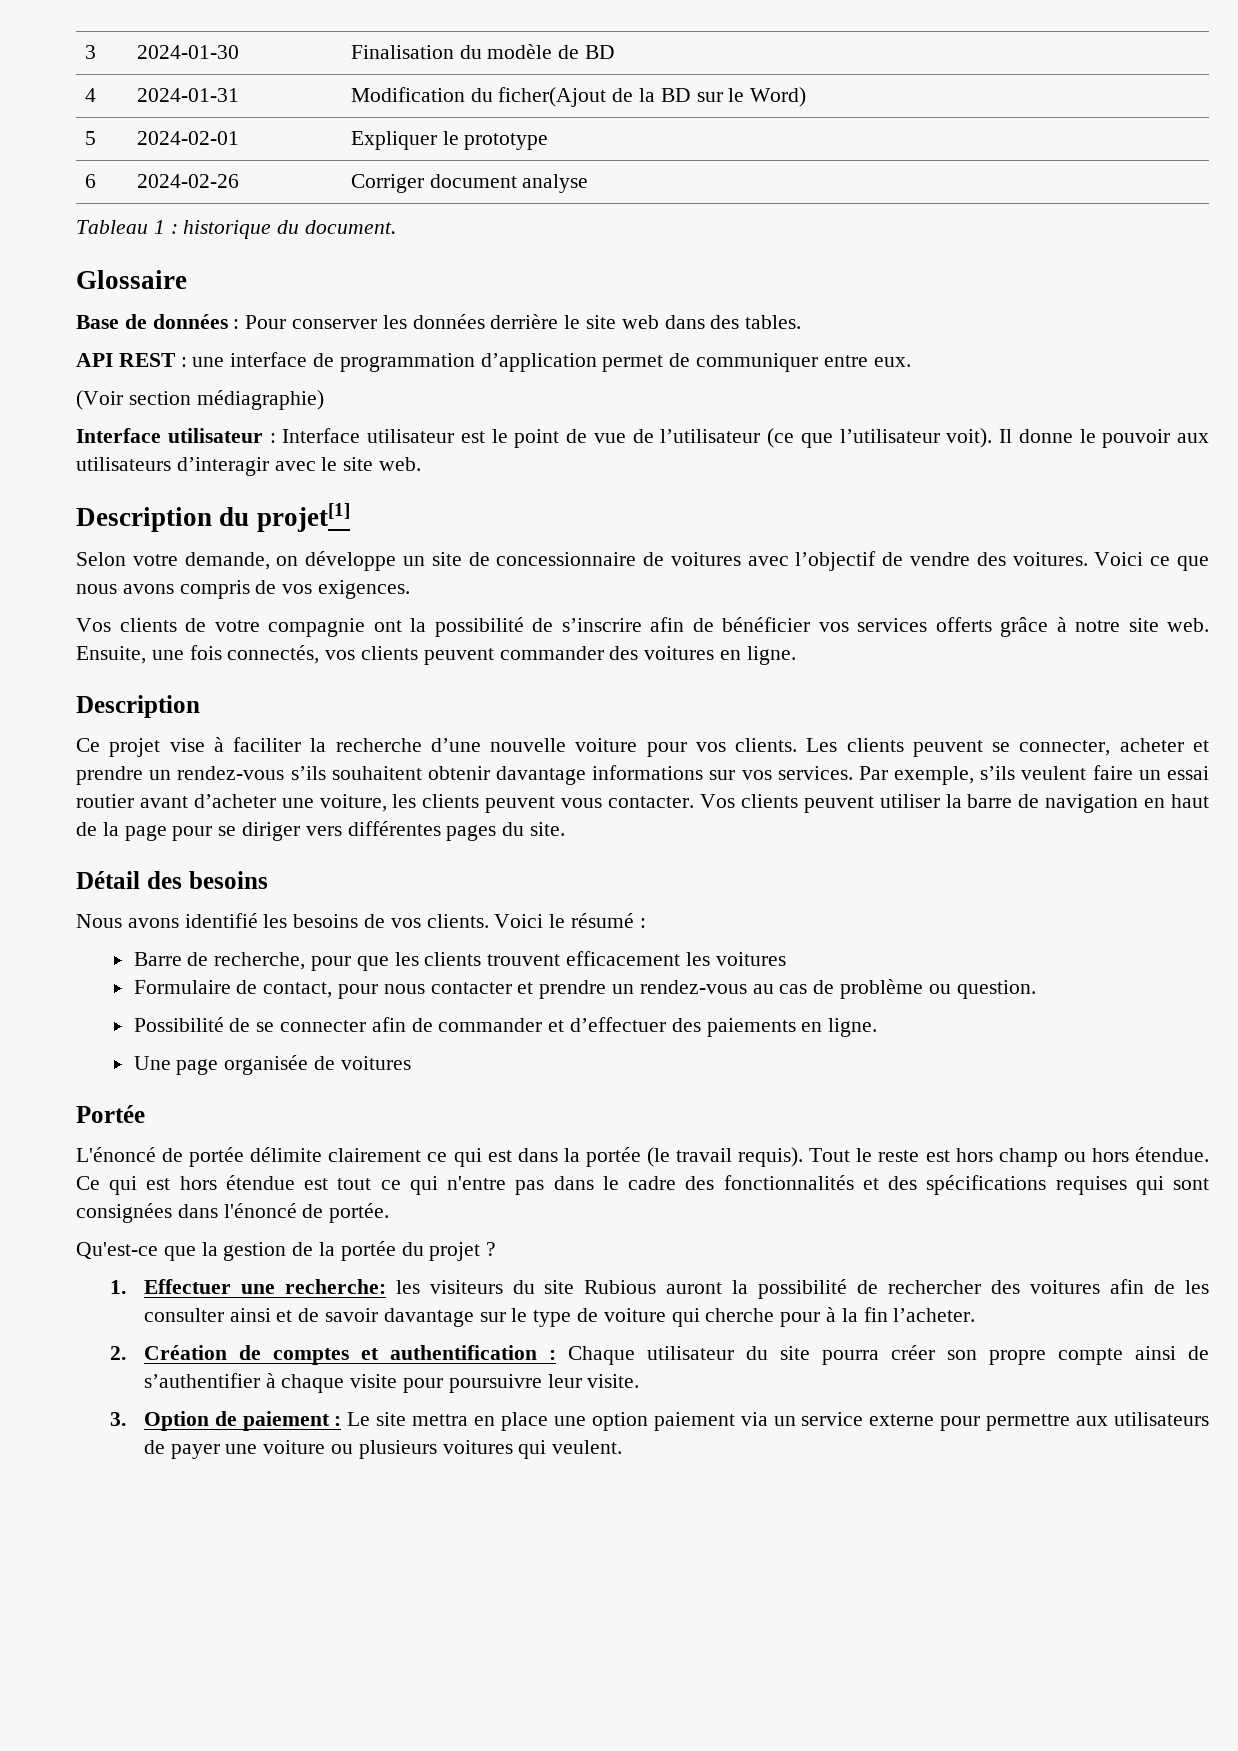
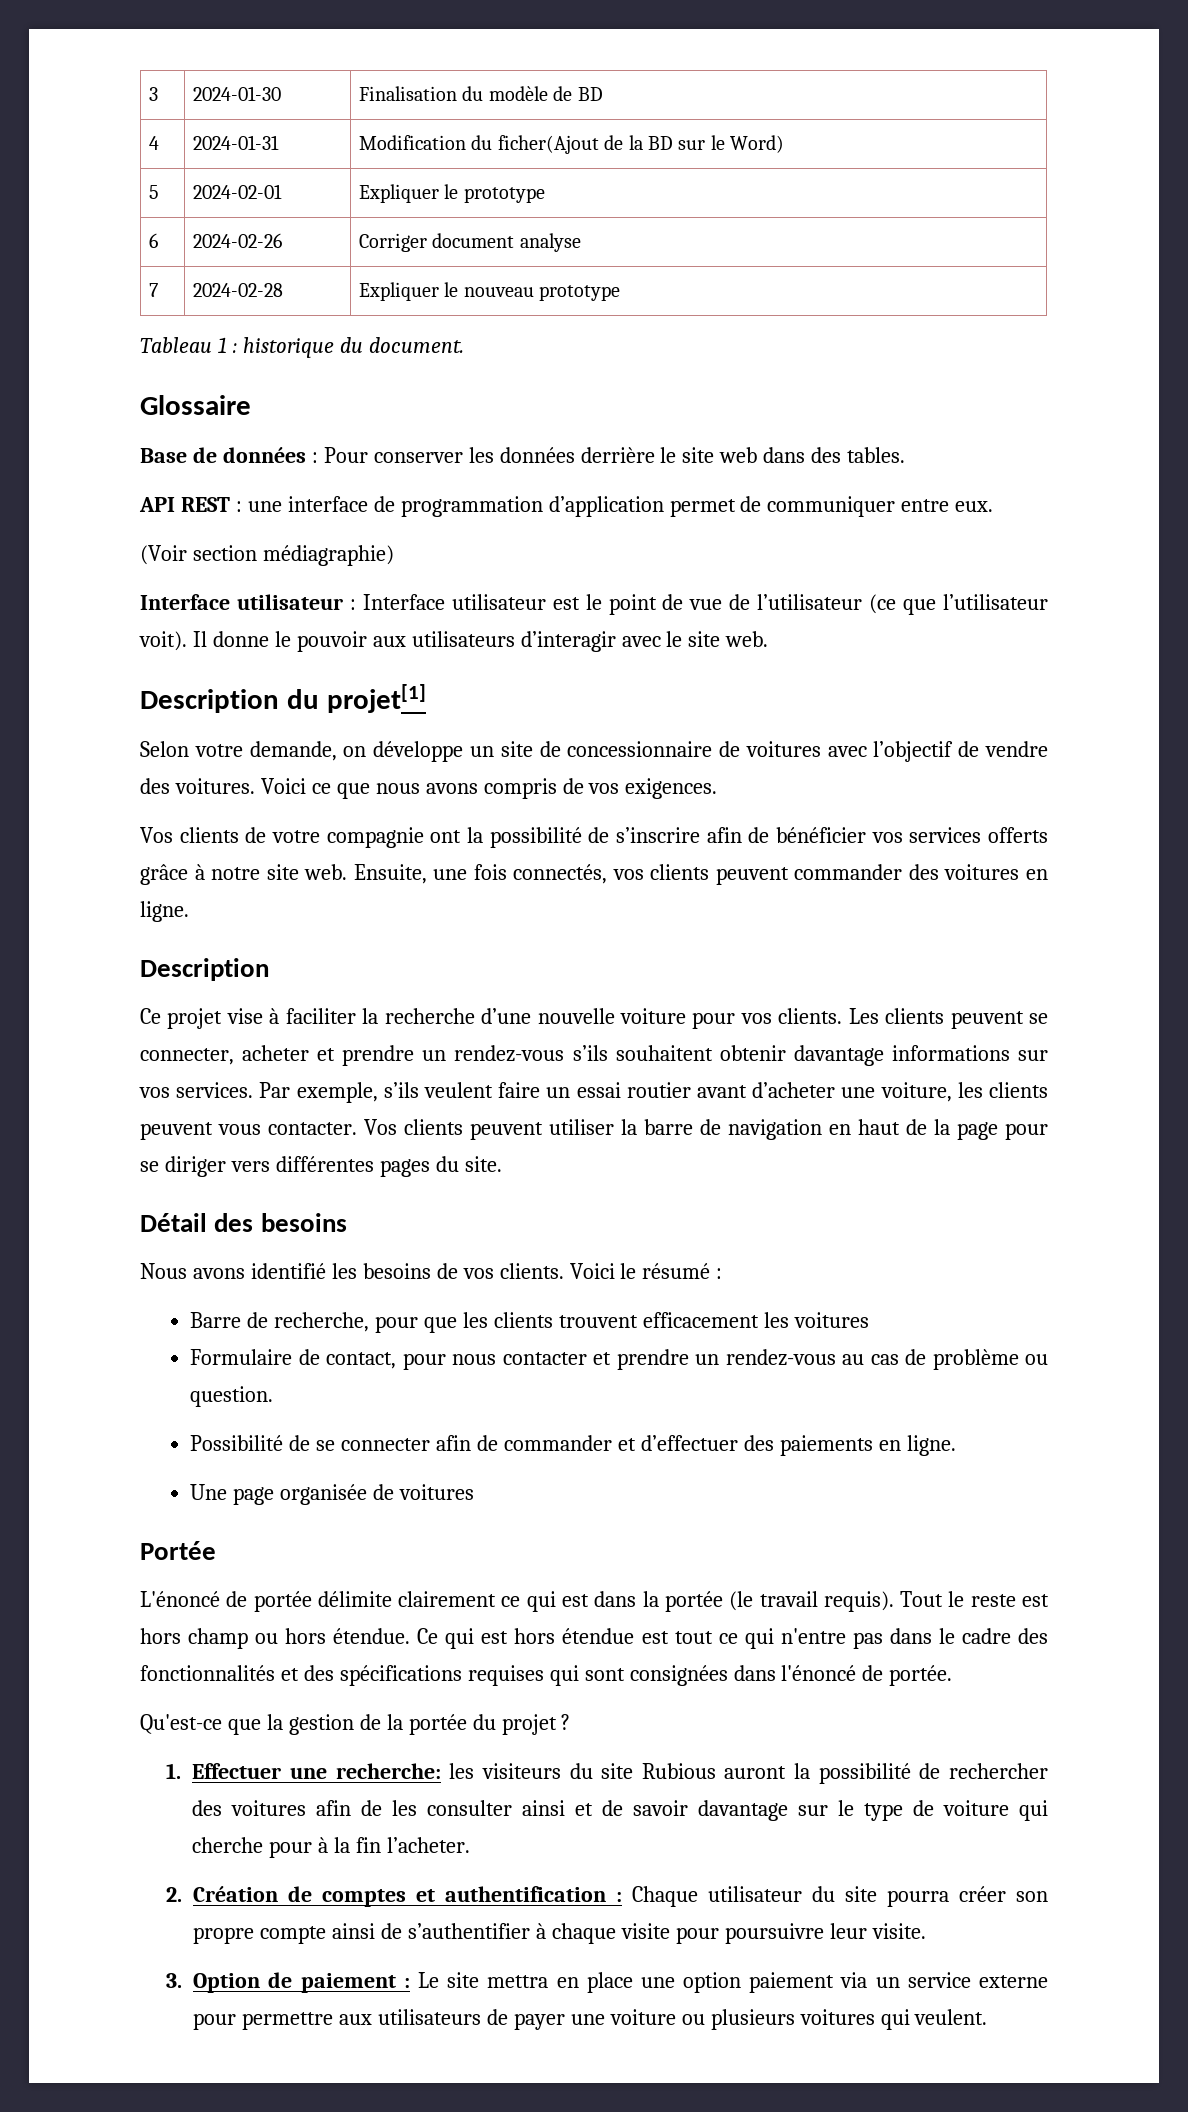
(589, 183) none -> [148,283,158,297] [192,283,283,297] [358,282,621,301] // 7 | 2024-02-28 | Expliquer le nouveau prototype

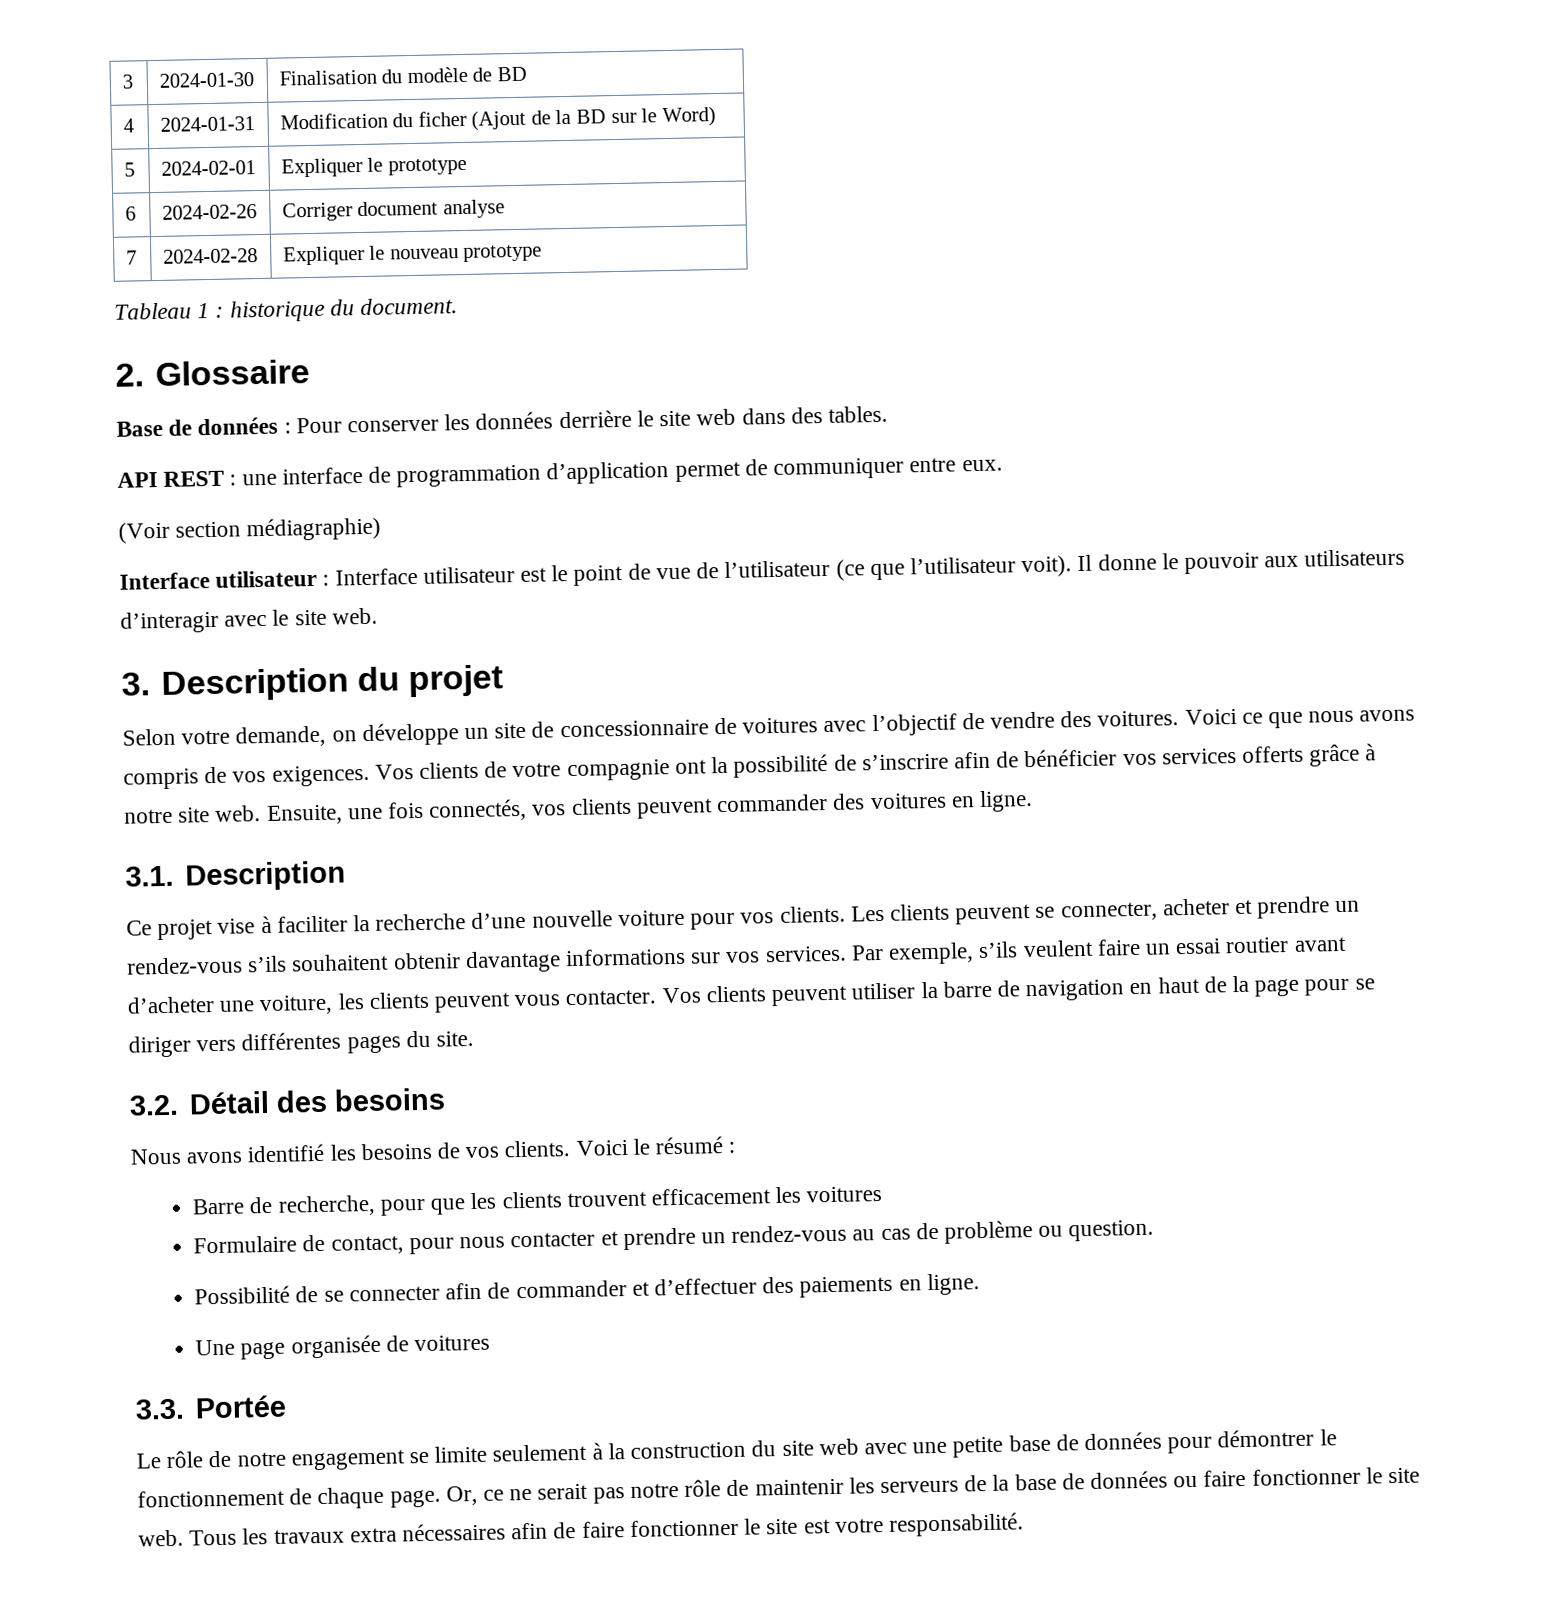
[497,135,599,154] ficher(Ajout -> [417,109,527,131] ficher (Ajout
(464, 345) none -> [115,363,144,387] 2.
(769, 639) none -> [121,672,150,696] 3.
[326,684,426,713] projet[1] -> [407,664,503,698] projet
(718, 788) // -> (370, 775) none
(189, 911) none -> [125,865,174,887] 3.1.
(502, 1164) none -> [129,1094,179,1116] 3.2.
(475, 1492) none -> [135,1398,184,1420] 3.3.
[140,1591,1049,1612] [140,1628,1048,1649] [140,1665,953,1686] [140,1714,571,1735] [166,1763,1048,1784] [192,1800,1048,1821] [192,1837,471,1858] [166,1886,1049,1907] [193,1923,926,1944] [166,1972,1048,1993] [193,2009,988,2030] L'énoncé de portée délimite clairement ce qui est dans la portée (le travail requis). Tout le reste est hors champ ou hors étendue. Ce qui est hors étendue est tout ce qui n'entre pas dans le cadre des fonctionnalités et des spécifications requises qui sont consignées dans l'énoncé de portée. // Qu'est-ce que la gestion de la portée du projet ? // 1. Effectuer une recherche: les visiteurs du site Rubious auront la possibilité de rechercher des voitures afin de les consulter ainsi et de savoir davantage sur le type de voiture qui cherche pour à la fin l’acheter. // 2. Création de comptes et authentification : Chaque utilisateur du site pourra créer son propre compte ainsi de s’authentifier à chaque visite pour poursuivre leur visite. // 3. Option de paiement : Le site mettra en place une option paiement via un service externe pour permettre aux utilisateurs de payer une voiture ou plusieurs voitures qui veulent. -> [136,1428,1337,1471] [137,1467,1421,1510] [138,1512,1024,1547] Le rôle de notre engagement se limite seulement à la construction du site web avec une petite base de données pour démontrer le fonctionnement de chaque page. Or, ce ne serait pas notre rôle de maintenir les serveurs de la base de données ou faire fonctionner le site web. Tous les travaux extra nécessaires afin de faire fonctionner le site est votre responsabilité.

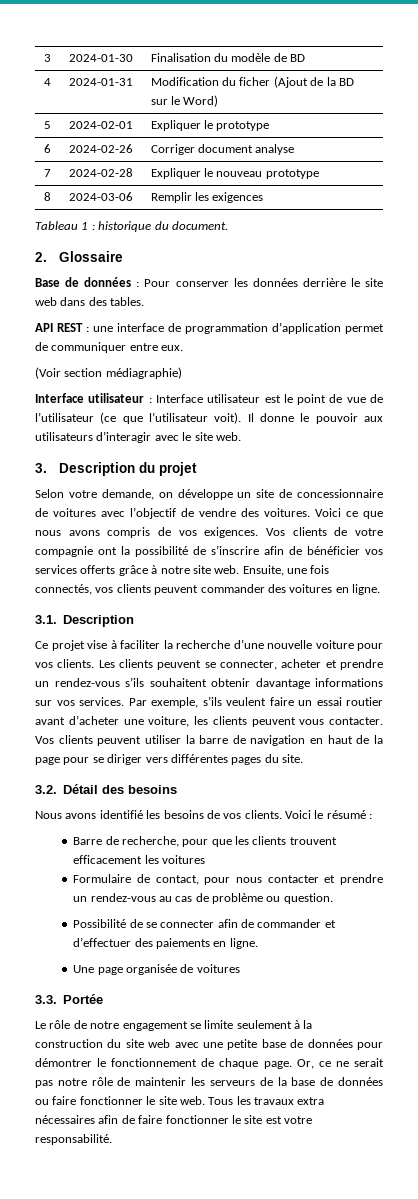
(543, 253) none -> [43,192,51,201] [68,192,133,201] [150,192,264,203] // 8 | 2024-03-06 | Remplir les exigences

